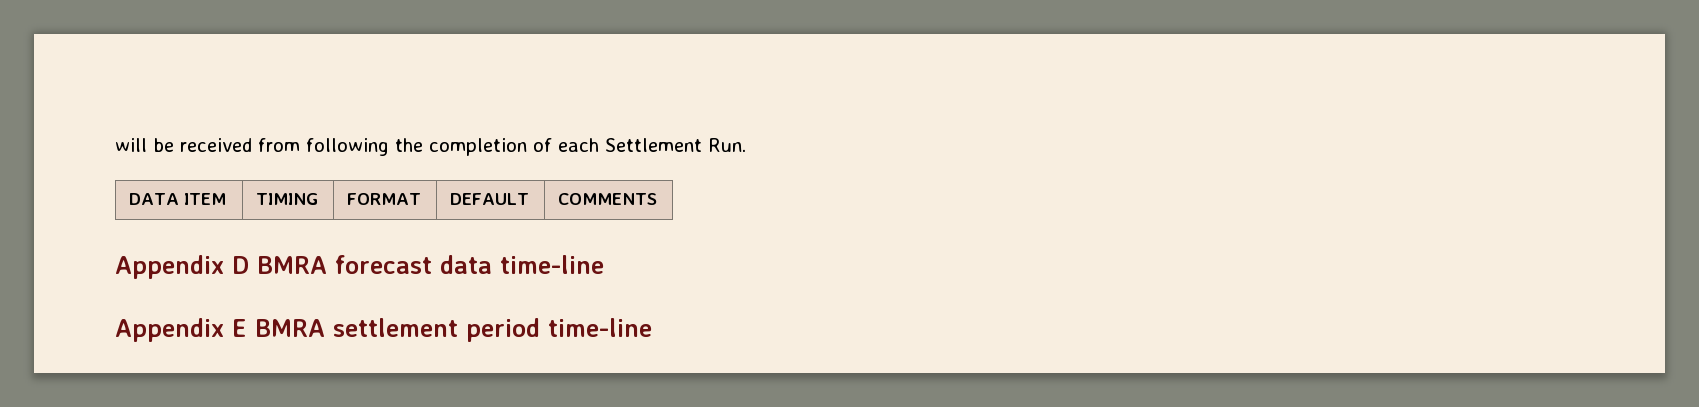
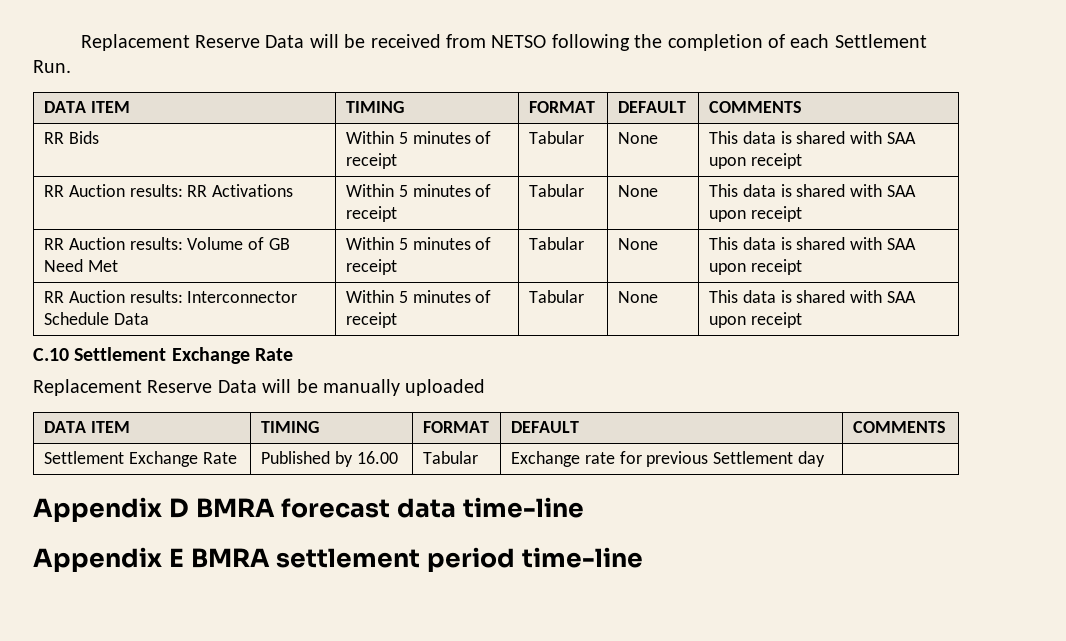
(115, 145) none -> [80,34,305,51] Replacement Reserve Data
(300, 145) none -> [491,35,547,48] NETSO
(658, 199) none -> [43,131,99,144] [345,131,492,144] [345,153,397,169] [528,131,584,144] [617,132,658,144] [708,131,917,144] [708,153,802,169] [43,184,294,197] [345,184,492,197] [345,206,397,222] [528,184,584,197] [617,185,658,197] [708,184,917,197] [708,206,802,222] [43,237,291,250] [43,259,118,272] [345,237,492,250] [345,259,397,275] [528,237,584,250] [617,238,658,250] [708,237,917,250] [708,259,802,275] [43,290,298,303] [43,312,149,325] [345,290,492,303] [345,312,397,328] [528,290,584,303] [617,291,658,303] [708,290,917,303] [708,312,802,328] [33,347,294,364] [33,379,486,396] [43,421,130,433] [260,421,319,433] [422,421,489,433] [510,421,579,433] [852,421,946,433] [43,451,237,467] [260,451,398,467] [422,451,478,464] [510,451,826,467] // RR Bids | Within 5 minutes of receipt | Tabular | None | This data is shared with SAA upon receipt // RR Auction results: RR Activations | Within 5 minutes of receipt | Tabular | None | This data is shared with SAA upon receipt // RR Auction results: Volume of GB Need Met | Within 5 minutes of receipt | Tabular | None | This data is shared with SAA upon receipt // RR Auction results: Interconnector Schedule Data | Within 5 minutes of receipt | Tabular | None | This data is shared with SAA upon receipt // C.10 Settlement Exchange Rate // Replacement Reserve Data will be manually uploaded // DATA ITEM | TIMING | FORMAT | DEFAULT | COMMENTS // Settlement Exchange Rate | Published by 16.00 | Tabular | Exchange rate for previous Settlement day |

